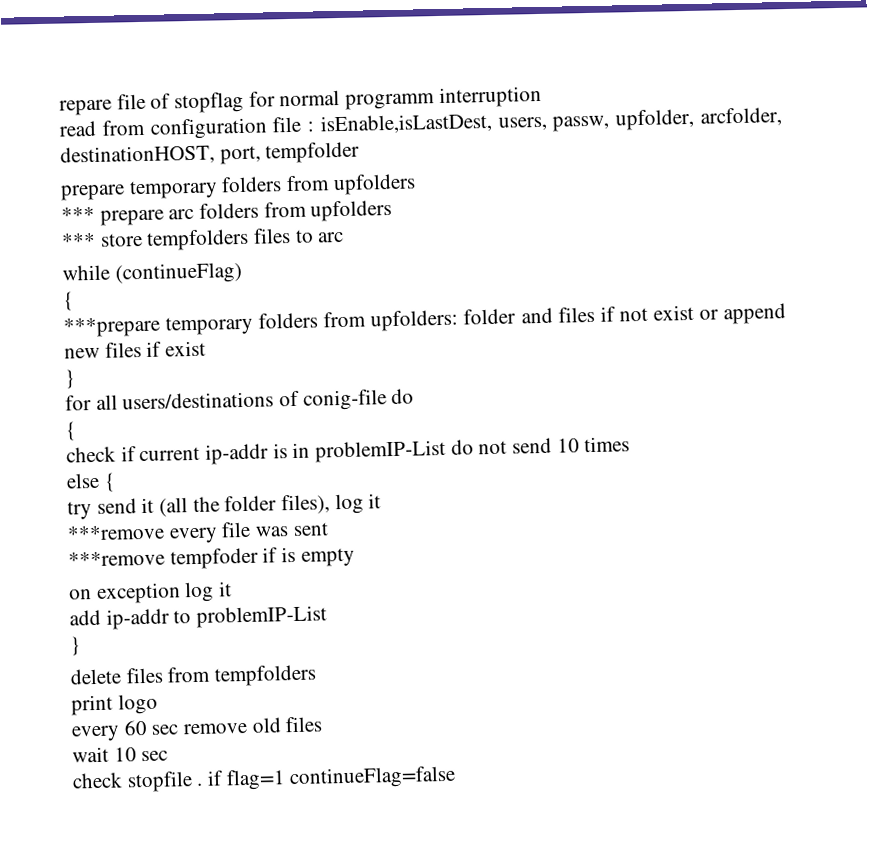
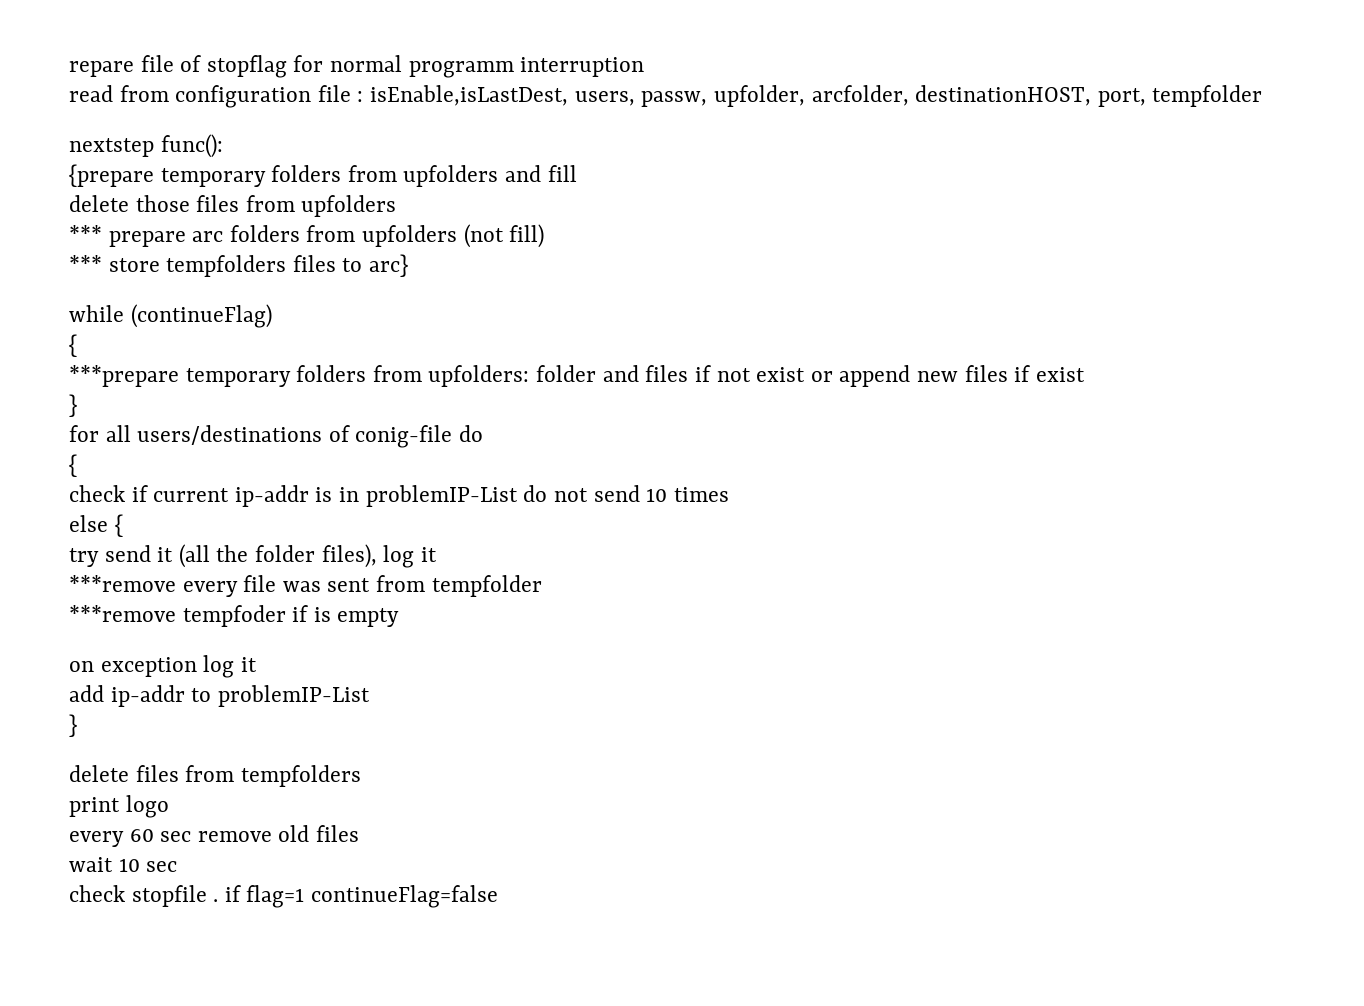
[60,184,125,201] prepare -> [69,134,223,158] [69,164,154,187] nextstep func(): // {prepare
(416, 184) none -> [505,165,577,182] [69,195,397,217] and fill // delete those files from upfolders
(393, 210) none -> [463,224,545,248] (not fill)
[317,231,345,243] arc -> [369,254,409,277] arc}
(329, 529) none -> [376,575,542,597] from tempfolder

